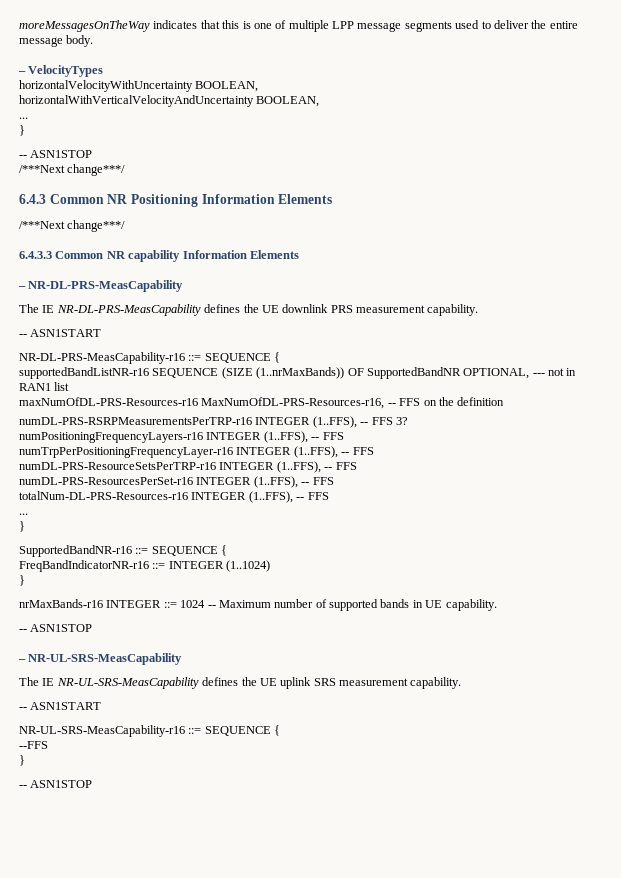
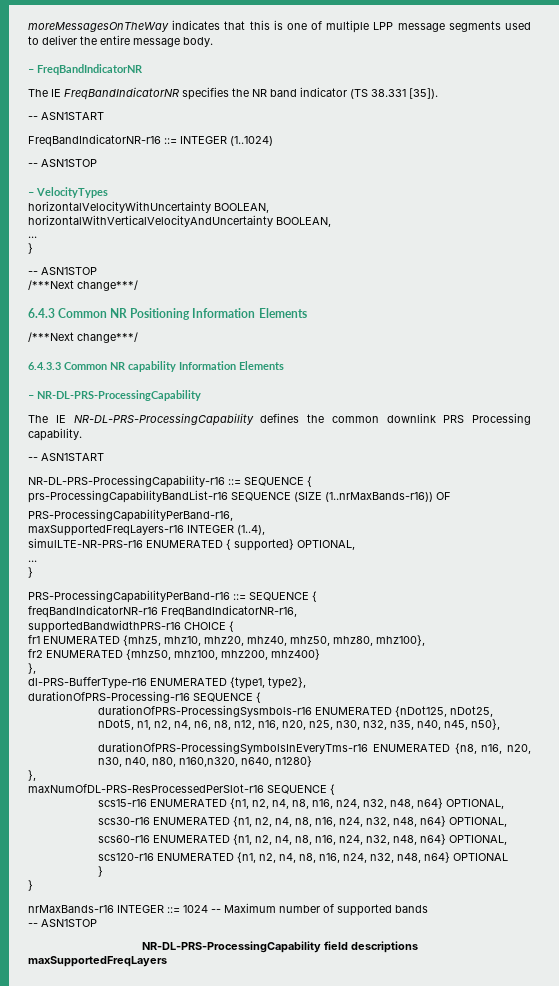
(94, 41) none -> [28,64,143,75] [28,87,438,100] [28,112,104,120] [28,134,273,147] [28,159,97,167] // – FreqBandIndicatorNR // The IE FreqBandIndicatorNR specifies the NR band indicator (TS 38.331 [35]). // -- ASN1START // FreqBandIndicatorNR-r16 ::= INTEGER (1..1024) // -- ASN1STOP
[28,280,184,292] [19,304,279,316] NR-DL-PRS-MeasCapability // The IE NR-DL-PRS-MeasCapability defines the UE -> [37,390,201,401] [28,413,379,426] NR-DL-PRS-ProcessingCapability // The IE NR-DL-PRS-ProcessingCapability defines the common
[356,304,479,316] [19,329,102,337] [19,352,281,364] [19,367,149,379] measurement capability. // -- ASN1START // NR-DL-PRS-MeasCapability-r16 ::= SEQUENCE { // supportedBandListNR-r16 -> [472,413,531,425] [28,428,82,441] [28,453,104,461] [28,475,312,488] [28,490,228,503] Processing capability. // -- ASN1START // NR-DL-PRS-ProcessingCapability-r16 ::= SEQUENCE { // prs-ProcessingCapabilityBandList-r16
[256,367,345,379] (1..nrMaxBands)) -> [325,492,433,502] (1..nrMaxBands-r16))
[366,367,577,379] [19,382,70,391] [19,397,505,409] [19,416,408,428] [19,431,344,443] [19,446,374,458] [19,461,357,473] [19,476,334,488] [19,491,329,503] [19,513,28,515] [19,521,25,532] [19,545,228,557] [19,560,271,572] SupportedBandNR OPTIONAL, --- not in RAN1 list // maxNumOfDL-PRS-Resources-r16 MaxNumOfDL-PRS-Resources-r16, -- FFS on the definition // numDL-PRS-RSRPMeasurementsPerTRP-r16 INTEGER (1..FFS), -- FFS 3? // numPositioningFrequencyLayers-r16 INTEGER (1..FFS), -- FFS // numTrpPerPositioningFrequencyLayer-r16 INTEGER (1..FFS), -- FFS // numDL-PRS-ResourceSetsPerTRP-r16 INTEGER (1..FFS), -- FFS // numDL-PRS-ResourcesPerSet-r16 INTEGER (1..FFS), -- FFS // totalNum-DL-PRS-Resources-r16 INTEGER (1..FFS), -- FFS // ... // } // SupportedBandNR-r16 ::= SEQUENCE { // FreqBandIndicatorNR-r16 ::= INTEGER (1..1024) -> [28,509,233,522] [28,524,265,536] [28,538,355,551] [28,560,37,562] [28,567,33,578] [28,590,317,603] [28,605,297,618] [28,620,234,633] [28,635,425,646] [28,649,320,660] [28,663,36,674] [28,677,306,689] [28,691,261,703] [98,705,494,717] [98,719,501,730] [98,742,531,754] [98,756,313,767] [28,770,36,781] [28,784,335,795] [98,798,505,809] [98,816,508,827] [98,834,508,845] [98,852,509,863] [98,866,104,877] // PRS-ProcessingCapabilityPerBand-r16, // maxSupportedFreqLayers-r16 INTEGER (1..4), // simulLTE-NR-PRS-r16 ENUMERATED { supported} OPTIONAL, // ... // } // PRS-ProcessingCapabilityPerBand-r16 ::= SEQUENCE { // freqBandIndicatorNR-r16 FreqBandIndicatorNR-r16, // supportedBandwidthPRS-r16 CHOICE { // fr1 ENUMERATED {mhz5, mhz10, mhz20, mhz40, mhz50, mhz80, mhz100}, // fr2 ENUMERATED {mhz50, mhz100, mhz200, mhz400} // }, // dl-PRS-BufferType-r16 ENUMERATED {type1, type2}, // durationOfPRS-Processing-r16 SEQUENCE { // durationOfPRS-ProcessingSysmbols-r16 ENUMERATED {nDot125, nDot25, nDot5, n1, n2, n4, n6, n8, n12, n16, n20, n25, n30, n32, n35, n40, n45, n50}, // durationOfPRS-ProcessingSymbolsInEveryTms-r16 ENUMERATED {n8, n16, n20, n30, n40, n80, n160,n320, n640, n1280} // }, // maxNumOfDL-PRS-ResProcessedPerSlot-r16 SEQUENCE { // scs15-r16 ENUMERATED {n1, n2, n4, n8, n16, n24, n32, n48, n64} OPTIONAL, // scs30-r16 ENUMERATED {n1, n2, n4, n8, n16, n24, n32, n48, n64} OPTIONAL, // scs60-r16 ENUMERATED {n1, n2, n4, n8, n16, n24, n32, n48, n64} OPTIONAL, // scs120-r16 ENUMERATED {n1, n2, n4, n8, n16, n24, n32, n48, n64} OPTIONAL // }
[412,599,497,611] [19,624,93,632] [18,653,183,665] [19,677,462,689] [19,702,102,710] [19,725,281,737] [19,741,48,749] [19,755,25,766] [19,780,93,788] in UE capability. // -- ASN1STOP // – NR-UL-SRS-MeasCapability // The IE NR-UL-SRS-MeasCapability defines the UE uplink SRS measurement capability. // -- ASN1START // NR-UL-SRS-MeasCapability-r16 ::= SEQUENCE { // --FFS // } // -- ASN1STOP -> [28,919,97,927] [141,941,418,953] [28,956,167,967] // -- ASN1STOP // NR-DL-PRS-ProcessingCapability field descriptions // maxSupportedFreqLayers

